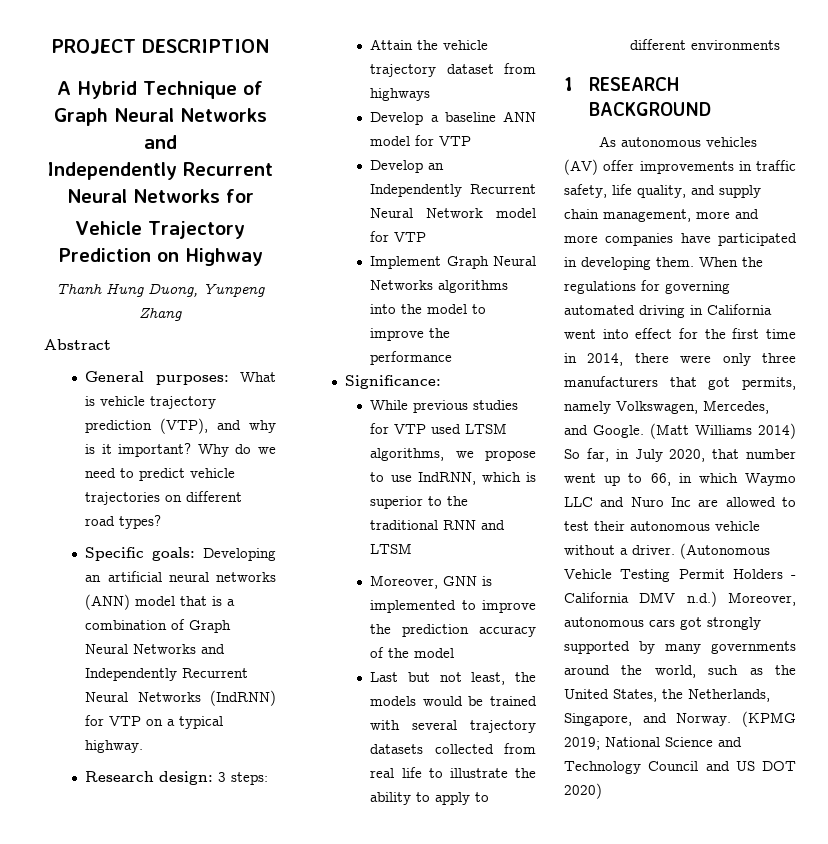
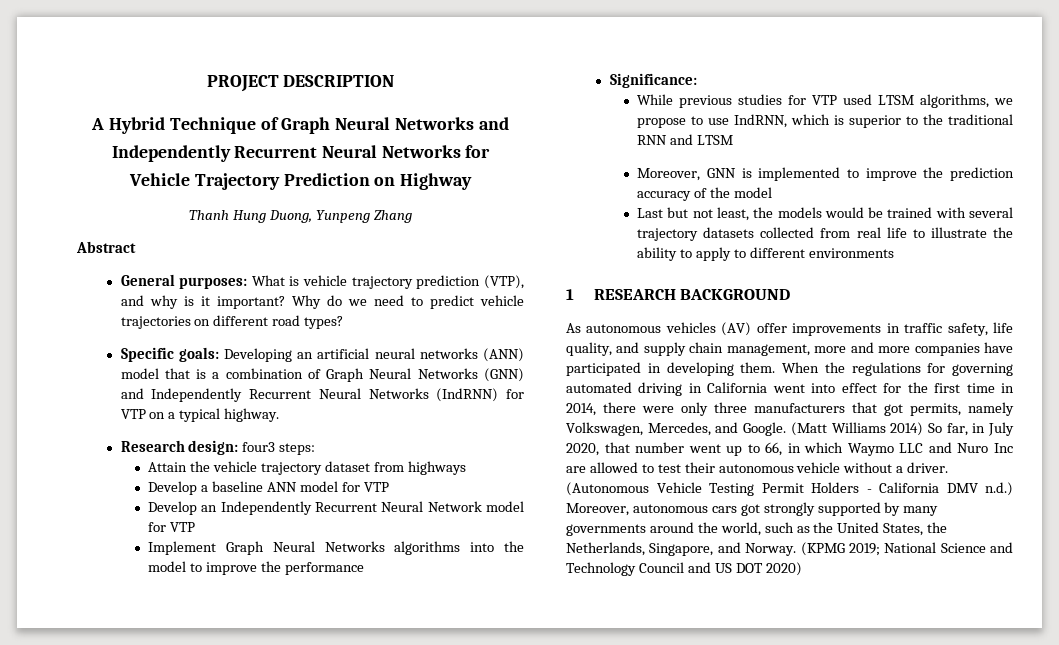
(197, 649) none -> [483,368,524,382] (GNN)
[218,772,227,782] 3 -> [242,442,276,452] four3

